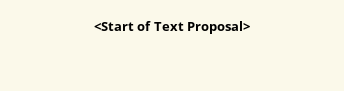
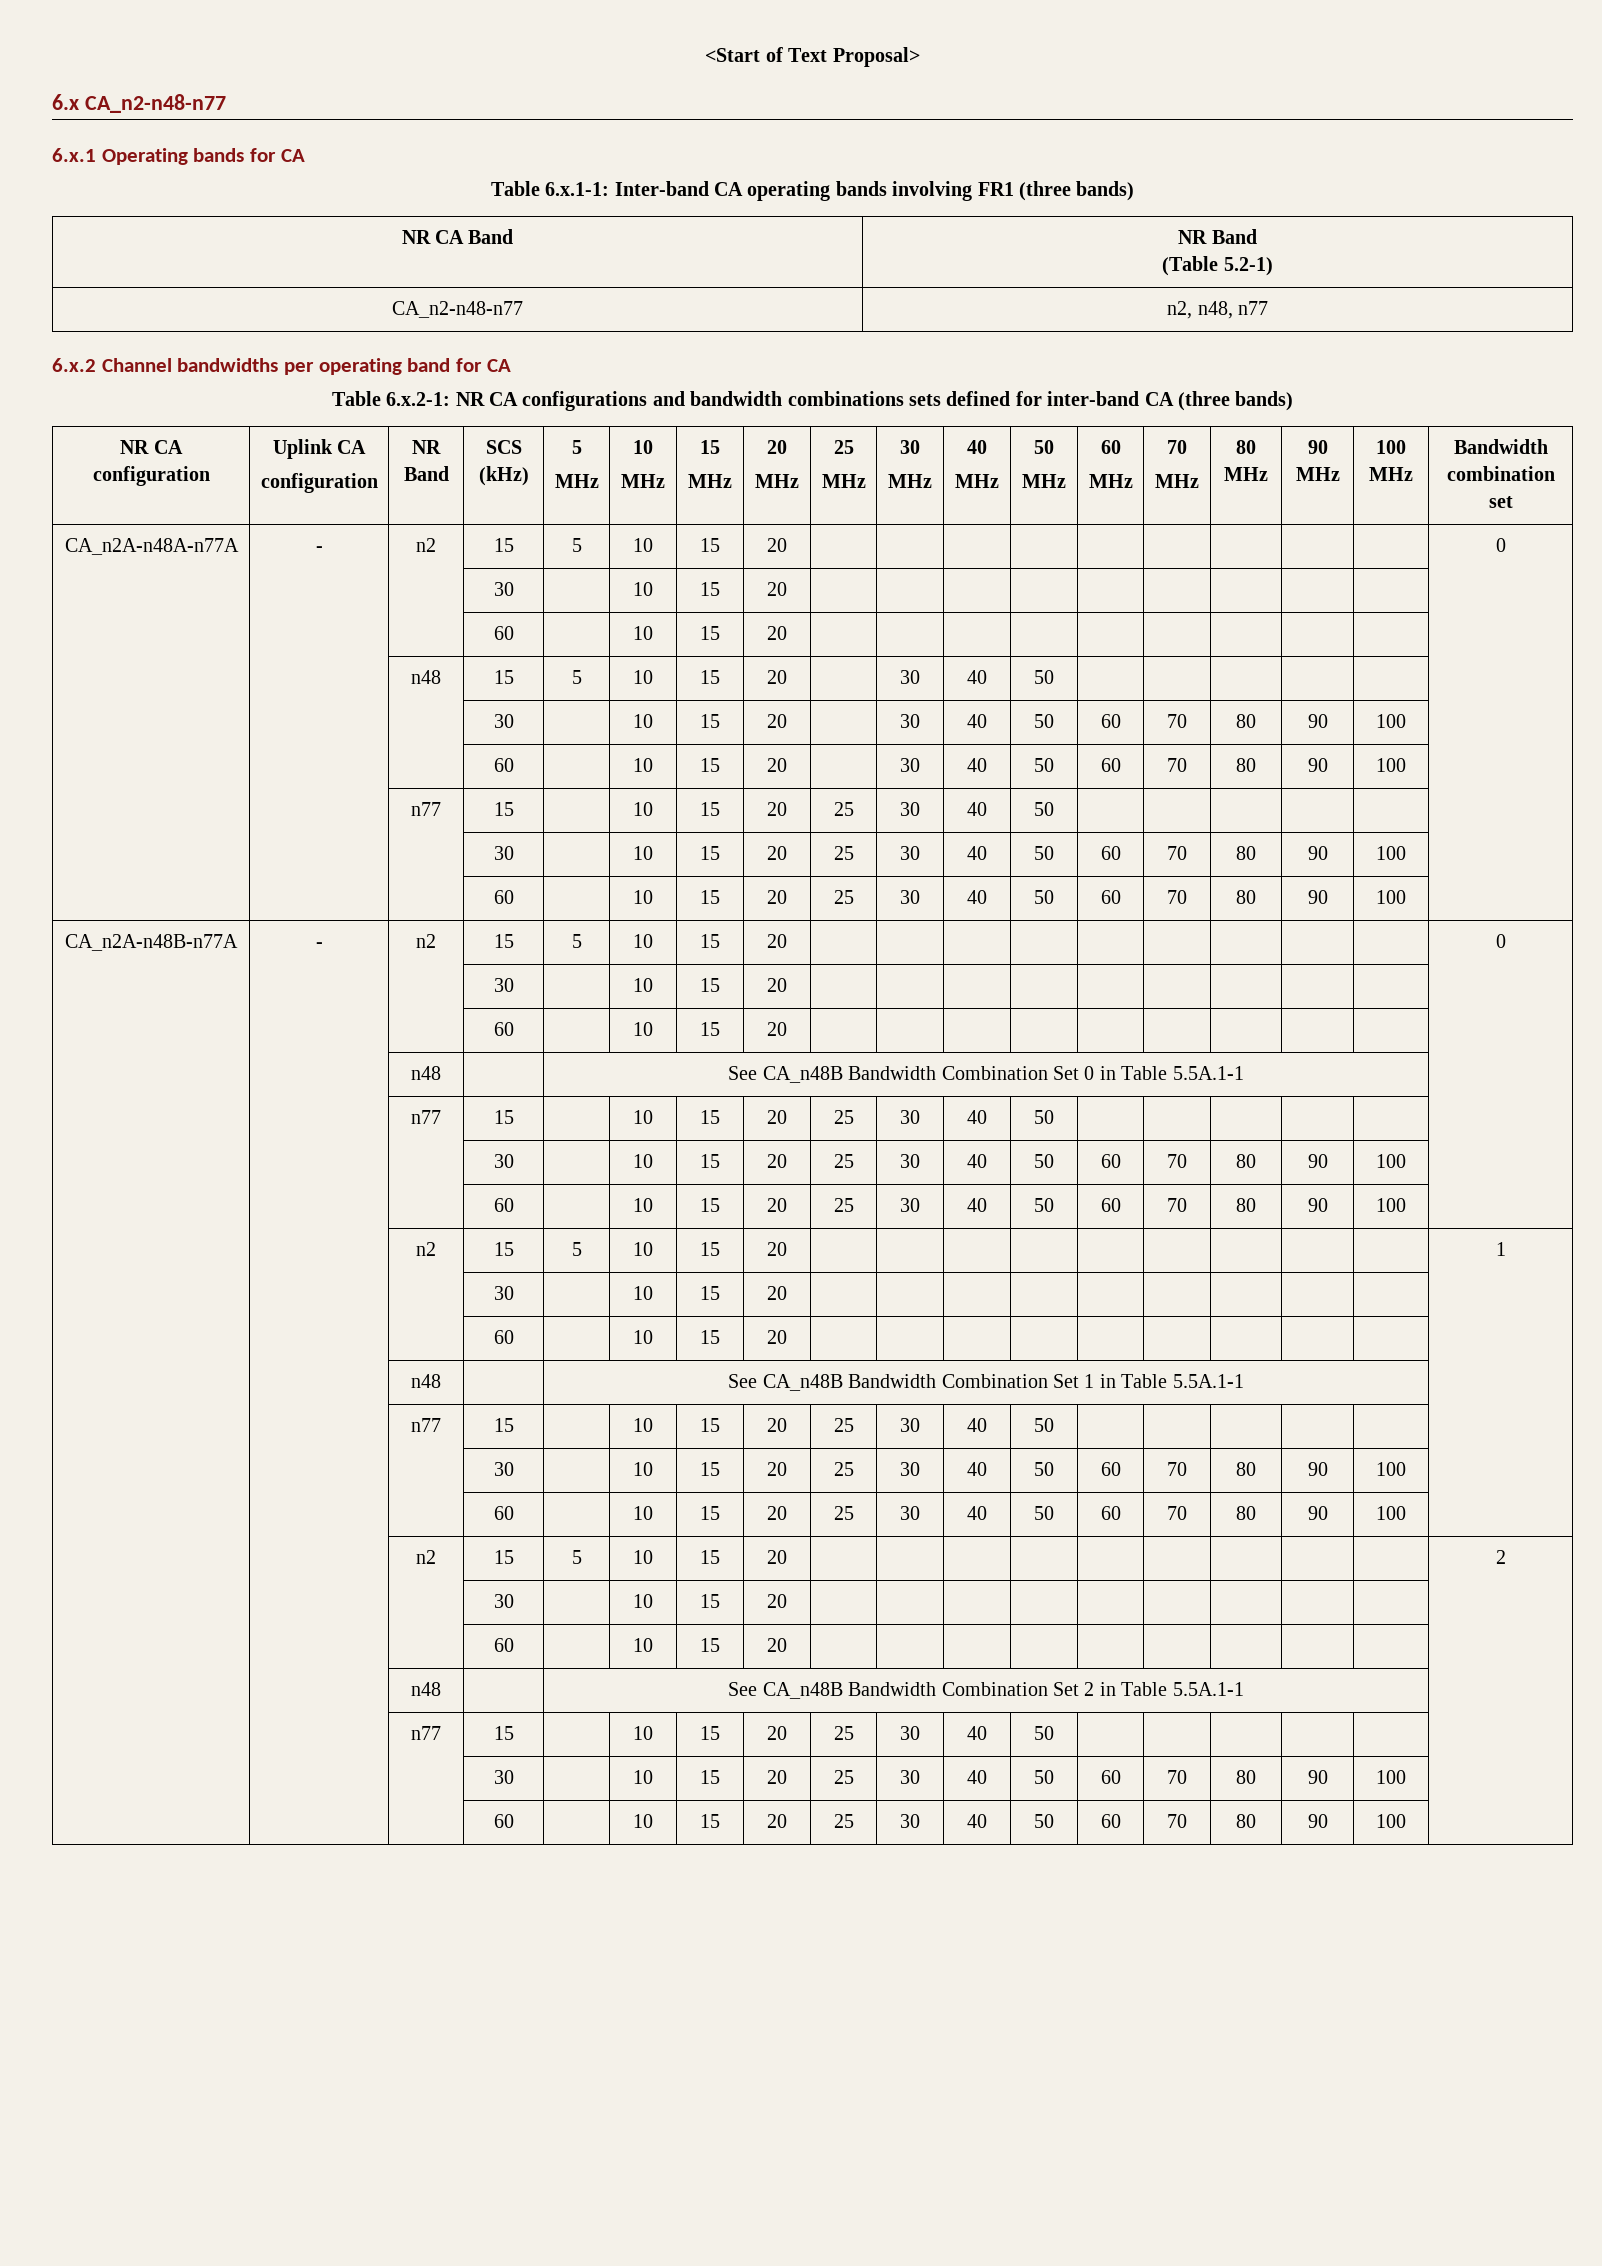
(251, 27) none -> [52,94,226,113] [52,148,305,165] [490,181,1135,201] [401,229,514,244] [1178,229,1257,244] [1162,256,1273,276] [392,301,523,318] [1167,301,1268,319] [52,358,511,375] [331,391,1294,411] [120,440,183,454] [92,466,210,486] [272,439,367,459] [260,473,378,493] [412,440,441,454] [403,466,449,481] [485,440,522,454] [478,466,529,486] [571,440,582,454] [554,474,599,488] [633,440,653,454] [621,474,665,488] [700,440,720,454] [688,474,732,488] [767,440,787,454] [755,474,799,488] [833,440,854,454] [821,474,866,488] [900,440,920,454] [888,474,932,488] [967,440,987,454] [955,474,999,488] [1034,440,1054,454] [1022,474,1066,488] [1100,440,1121,454] [1088,474,1133,488] [1167,440,1187,454] [1155,474,1199,488] [1236,440,1256,454] [1224,467,1268,481] [1307,440,1328,454] [1295,467,1340,481] [1376,440,1406,454] [1369,467,1413,481] [1453,439,1548,454] [1446,466,1555,481] [1488,496,1513,508] [64,538,239,555] [315,546,323,552] [416,538,436,552] [493,538,514,552] [571,538,582,552] [633,538,653,552] [700,538,720,552] [767,538,787,552] [1495,538,1506,552] [493,582,514,596] [633,582,653,596] [700,582,720,596] [767,582,787,596] [493,626,514,640] [633,626,653,640] [700,626,720,640] [767,626,787,640] [411,670,441,684] [493,670,514,684] [571,670,582,684] [633,670,653,684] [700,670,720,684] [767,670,787,684] [900,670,920,684] [967,670,987,684] [1034,670,1054,684] [493,714,514,728] [633,714,653,728] [700,714,720,728] [767,714,787,728] [900,714,920,728] [967,714,987,728] [1034,714,1054,728] [1100,714,1121,728] [1167,714,1187,728] [1236,714,1256,728] [1307,714,1328,728] [1376,714,1406,728] [493,758,514,772] [633,758,653,772] [700,758,720,772] [767,758,787,772] [900,758,920,772] [967,758,987,772] [1034,758,1054,772] [1100,758,1121,772] [1167,758,1187,772] [1236,758,1256,772] [1307,758,1328,772] [1376,758,1406,772] [411,802,441,816] [493,802,514,816] [633,802,653,816] [700,802,720,816] [767,802,787,816] [833,802,854,816] [900,802,920,816] [967,802,987,816] [1034,802,1054,816] [493,846,514,860] [633,846,653,860] [700,846,720,860] [767,846,787,860] [833,846,854,860] [900,846,920,860] [967,846,987,860] [1034,846,1054,860] [1100,846,1121,860] [1167,846,1187,860] [1236,846,1256,860] [1307,846,1328,860] [1376,846,1406,860] [493,890,514,904] [633,890,653,904] [700,890,720,904] [767,890,787,904] [833,890,854,904] [900,890,920,904] [967,890,987,904] [1034,890,1054,904] [1100,890,1121,904] [1167,890,1187,904] [1236,890,1256,904] [1307,890,1328,904] [1376,890,1406,904] [65,934,238,951] [315,942,323,948] [416,934,436,948] [493,934,514,948] [571,934,582,948] [633,934,653,948] [700,934,720,948] [767,934,787,948] [1495,934,1506,948] [493,978,514,992] [633,978,653,992] [700,978,720,992] [767,978,787,992] [493,1022,514,1036] [633,1022,653,1036] [700,1022,720,1036] [767,1022,787,1036] [411,1066,441,1080] [728,1066,1244,1083] [411,1110,441,1124] [493,1110,514,1124] [633,1110,653,1124] [700,1110,720,1124] [767,1110,787,1124] [833,1110,854,1124] [900,1110,920,1124] [967,1110,987,1124] [1034,1110,1054,1124] [493,1154,514,1168] [633,1154,653,1168] [700,1154,720,1168] [767,1154,787,1168] [833,1154,854,1168] [900,1154,920,1168] [967,1154,987,1168] [1034,1154,1054,1168] [1100,1154,1121,1168] [1167,1154,1187,1168] [1236,1154,1256,1168] [1307,1154,1328,1168] [1376,1154,1406,1168] [493,1198,514,1212] [633,1198,653,1212] [700,1198,720,1212] [767,1198,787,1212] [833,1198,854,1212] [900,1198,920,1212] [967,1198,987,1212] [1034,1198,1054,1212] [1100,1198,1121,1212] [1167,1198,1187,1212] [1236,1198,1256,1212] [1307,1198,1328,1212] [1376,1198,1406,1212] [416,1242,436,1256] [493,1242,514,1256] [571,1242,582,1256] [633,1242,653,1256] [700,1242,720,1256] [767,1242,787,1256] [1495,1242,1506,1256] [493,1286,514,1300] [633,1286,653,1300] [700,1286,720,1300] [767,1286,787,1300] [493,1330,514,1344] [633,1330,653,1344] [700,1330,720,1344] [767,1330,787,1344] [411,1374,441,1388] [728,1374,1244,1391] [411,1418,441,1432] [493,1418,514,1432] [633,1418,653,1432] [700,1418,720,1432] [767,1418,787,1432] [833,1418,854,1432] [900,1418,920,1432] [967,1418,987,1432] [1034,1418,1054,1432] [493,1462,514,1476] [633,1462,653,1476] [700,1462,720,1476] [767,1462,787,1476] [833,1462,854,1476] [900,1462,920,1476] [967,1462,987,1476] [1034,1462,1054,1476] [1100,1462,1121,1476] [1167,1462,1187,1476] [1236,1462,1256,1476] [1307,1462,1328,1476] [1376,1462,1406,1476] [493,1506,514,1520] [633,1506,653,1520] [700,1506,720,1520] [767,1506,787,1520] [833,1506,854,1520] [900,1506,920,1520] [967,1506,987,1520] [1034,1506,1054,1520] [1100,1506,1121,1520] [1167,1506,1187,1520] [1236,1506,1256,1520] [1307,1506,1328,1520] [1376,1506,1406,1520] [416,1550,436,1564] [493,1550,514,1564] [571,1550,582,1564] [633,1550,653,1564] [700,1550,720,1564] [767,1550,787,1564] [1495,1550,1506,1564] [493,1594,514,1608] [633,1594,653,1608] [700,1594,720,1608] [767,1594,787,1608] [493,1638,514,1652] [633,1638,653,1652] [700,1638,720,1652] [767,1638,787,1652] [411,1682,441,1696] [728,1682,1244,1699] [411,1726,441,1740] [493,1726,514,1740] [633,1726,653,1740] [700,1726,720,1740] [767,1726,787,1740] [833,1726,854,1740] [900,1726,920,1740] [967,1726,987,1740] [1034,1726,1054,1740] [493,1770,514,1784] [633,1770,653,1784] [700,1770,720,1784] [767,1770,787,1784] [833,1770,854,1784] [900,1770,920,1784] [967,1770,987,1784] [1034,1770,1054,1784] [1100,1770,1121,1784] [1167,1770,1187,1784] [1236,1770,1256,1784] [1307,1770,1328,1784] [1376,1770,1406,1784] [493,1814,514,1828] [633,1814,653,1828] [700,1814,720,1828] [767,1814,787,1828] [833,1814,854,1828] [900,1814,920,1828] [967,1814,987,1828] [1034,1814,1054,1828] [1100,1814,1121,1828] [1167,1814,1187,1828] [1236,1814,1256,1828] [1307,1814,1328,1828] [1376,1814,1406,1828] // 6.x CA_n2-n48-n77 // 6.x.1 Operating bands for CA // Table 6.x.1-1: Inter-band CA operating bands involving FR1 (three bands) // NR CA Band | NR Band // (Table 5.2-1) // CA_n2-n48-n77 | n2, n48, n77 // 6.x.2 Channel bandwidths per operating band for CA // Table 6.x.2-1: NR CA configurations and bandwidth combinations sets defined for inter-band CA (three bands) // NR CA configuration | Uplink CA // configuration | NR Band | SCS (kHz) | 5 // MHz | 10 // MHz | 15 // MHz | 20 // MHz | 25 // MHz | 30 // MHz | 40 // MHz | 50 // MHz | 60 // MHz | 70 // MHz | 80 MHz | 90 MHz | 100 MHz | Bandwidth combination set // CA_n2A-n48A-n77A | - | n2 | 15 | 5 | 10 | 15 | 20 | | | | | | | | | | 0 // | | | 30 | | 10 | 15 | 20 | | | | | | | | | | // | | | 60 | | 10 | 15 | 20 | | | | | | | | | | // | | n48 | 15 | 5 | 10 | 15 | 20 | | 30 | 40 | 50 | | | | | | // | | | 30 | | 10 | 15 | 20 | | 30 | 40 | 50 | 60 | 70 | 80 | 90 | 100 | // | | | 60 | | 10 | 15 | 20 | | 30 | 40 | 50 | 60 | 70 | 80 | 90 | 100 | // | | n77 | 15 | | 10 | 15 | 20 | 25 | 30 | 40 | 50 | | | | | | // | | | 30 | | 10 | 15 | 20 | 25 | 30 | 40 | 50 | 60 | 70 | 80 | 90 | 100 | // | | | 60 | | 10 | 15 | 20 | 25 | 30 | 40 | 50 | 60 | 70 | 80 | 90 | 100 | // CA_n2A-n48B-n77A | - | n2 | 15 | 5 | 10 | 15 | 20 | | | | | | | | | | 0 // | | | 30 | | 10 | 15 | 20 | | | | | | | | | | // | | | 60 | | 10 | 15 | 20 | | | | | | | | | | // | | n48 | | See CA_n48B Bandwidth Combination Set 0 in Table 5.5A.1-1 | // | | n77 | 15 | | 10 | 15 | 20 | 25 | 30 | 40 | 50 | | | | | | // | | | 30 | | 10 | 15 | 20 | 25 | 30 | 40 | 50 | 60 | 70 | 80 | 90 | 100 | // | | | 60 | | 10 | 15 | 20 | 25 | 30 | 40 | 50 | 60 | 70 | 80 | 90 | 100 | // | | n2 | 15 | 5 | 10 | 15 | 20 | | | | | | | | | | 1 // | | | 30 | | 10 | 15 | 20 | | | | | | | | | | // | | | 60 | | 10 | 15 | 20 | | | | | | | | | | // | | n48 | | See CA_n48B Bandwidth Combination Set 1 in Table 5.5A.1-1 | // | | n77 | 15 | | 10 | 15 | 20 | 25 | 30 | 40 | 50 | | | | | | // | | | 30 | | 10 | 15 | 20 | 25 | 30 | 40 | 50 | 60 | 70 | 80 | 90 | 100 | // | | | 60 | | 10 | 15 | 20 | 25 | 30 | 40 | 50 | 60 | 70 | 80 | 90 | 100 | // | | n2 | 15 | 5 | 10 | 15 | 20 | | | | | | | | | | 2 // | | | 30 | | 10 | 15 | 20 | | | | | | | | | | // | | | 60 | | 10 | 15 | 20 | | | | | | | | | | // | | n48 | | See CA_n48B Bandwidth Combination Set 2 in Table 5.5A.1-1 | // | | n77 | 15 | | 10 | 15 | 20 | 25 | 30 | 40 | 50 | | | | | | // | | | 30 | | 10 | 15 | 20 | 25 | 30 | 40 | 50 | 60 | 70 | 80 | 90 | 100 | // | | | 60 | | 10 | 15 | 20 | 25 | 30 | 40 | 50 | 60 | 70 | 80 | 90 | 100 |

